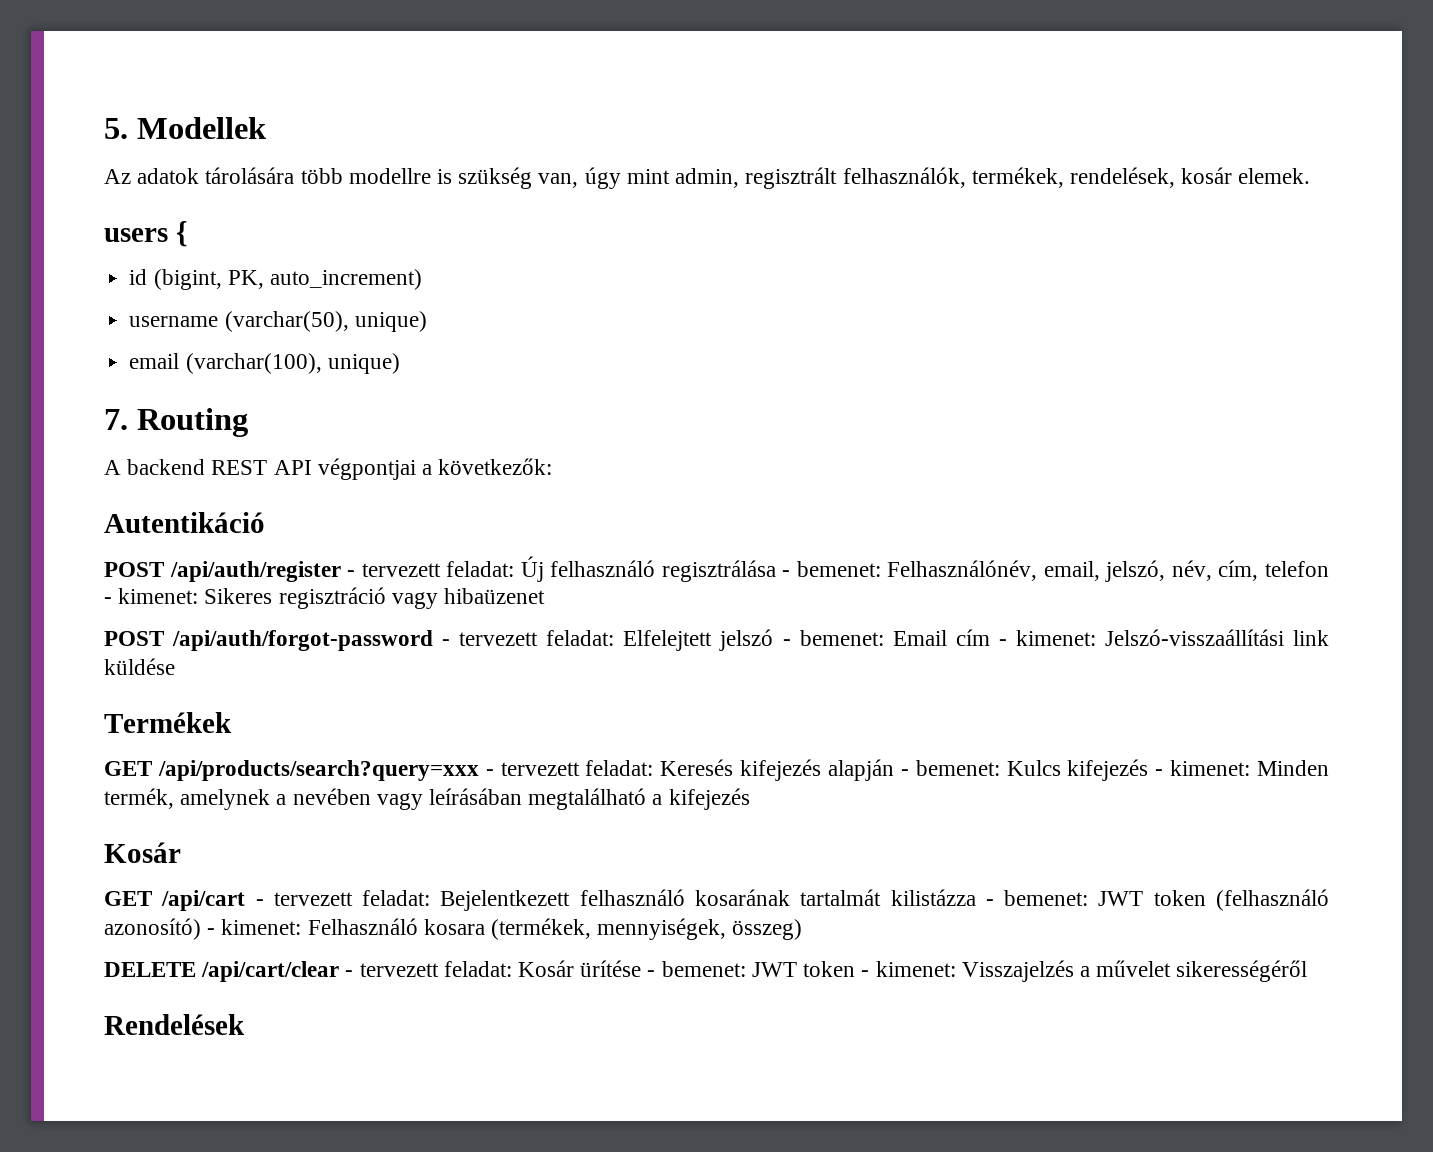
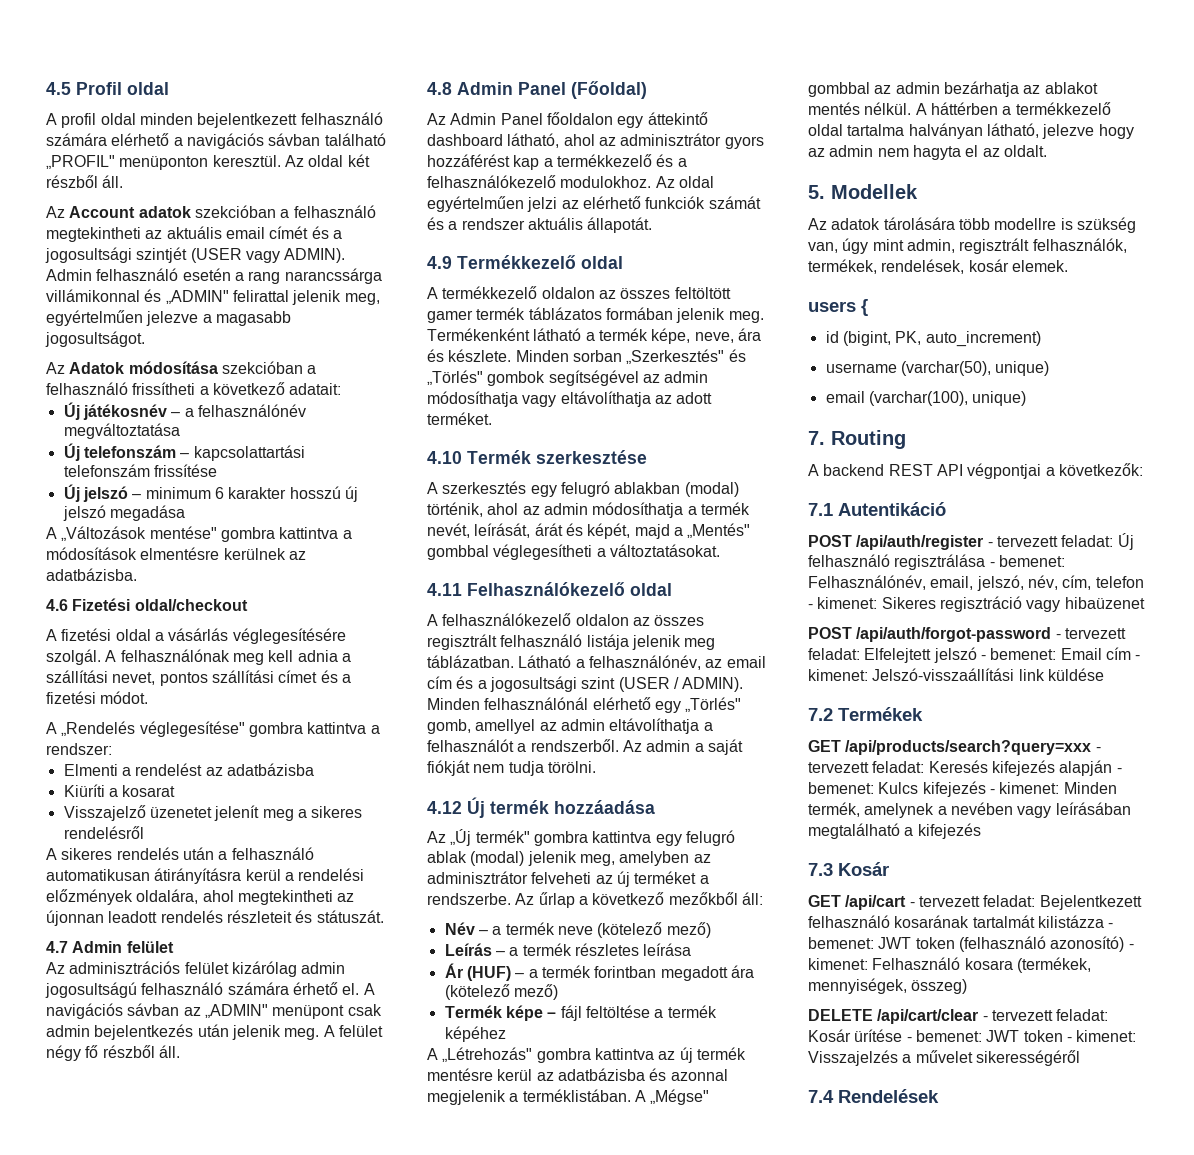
(104, 128) none -> [46,82,169,95] [46,112,383,128] [46,133,386,149] [46,154,370,170] [46,175,124,188] [46,205,376,218] [46,226,342,242] [45,247,346,263] [46,268,382,284] [46,289,380,305] [46,310,291,326] [45,331,145,347] [46,361,317,374] [46,382,342,395] [63,402,306,420] [63,423,180,439] [63,443,305,461] [63,464,217,477] [63,484,358,502] [62,505,185,521] [46,526,352,542] [46,547,306,560] [46,568,137,581] [46,598,248,611] [46,628,346,644] [46,649,351,665] [46,670,351,686] [46,691,149,704] [46,721,380,737] [46,743,112,755] [63,763,314,776] [63,784,176,797] [63,805,363,821] [63,826,144,839] [46,847,314,860] [46,868,365,884] [46,889,355,905] [46,910,384,926] [46,941,174,953] [46,961,346,977] [45,982,375,998] [46,1003,382,1019] [46,1024,383,1040] [46,1045,180,1061] [427,81,647,99] [427,112,708,128] [427,133,764,149] [427,154,687,170] [427,175,714,188] [427,196,761,212] [427,217,653,233] [427,255,623,269] [427,286,731,299] [427,307,764,323] [427,328,761,344] [427,349,746,364] [427,370,709,386] [427,391,713,407] [427,412,492,425] [427,450,647,464] [427,481,739,497] [427,502,750,518] [427,523,751,539] [427,544,720,560] [427,582,672,596] [427,613,705,626] [427,634,716,650] [427,655,766,670] [427,676,744,692] [427,697,742,713] [427,718,713,734] [427,739,743,755] [427,760,596,776] [427,797,655,818] [427,829,735,846] [427,851,711,866] [427,871,709,887] [427,892,763,908] [444,922,711,938] [444,943,692,956] [444,963,754,981] [444,984,558,1000] [444,1005,717,1021] [444,1026,506,1042] [427,1047,746,1063] [427,1068,728,1081] [427,1089,710,1105] [808,81,1098,97] [808,102,1111,115] [808,123,1134,139] [808,145,1047,160] 4.5 Profil oldal // A profil oldal minden bejelentkezett felhasználó számára elérhető a navigációs sávban található „PROFIL" menüponton keresztül. Az oldal két részből áll. // Az Account adatok szekcióban a felhasználó megtekintheti az aktuális email címét és a jogosultsági szintjét (USER vagy ADMIN). Admin felhasználó esetén a rang narancssárga villámikonnal és „ADMIN" felirattal jelenik meg, egyértelműen jelezve a magasabb jogosultságot. // Az Adatok módosítása szekcióban a felhasználó frissítheti a következő adatait: // Új játékosnév – a felhasználónév megváltoztatása // Új telefonszám – kapcsolattartási telefonszám frissítése // Új jelszó – minimum 6 karakter hosszú új jelszó megadása // A „Változások mentése" gombra kattintva a módosítások elmentésre kerülnek az adatbázisba. // 4.6 Fizetési oldal/checkout // A fizetési oldal a vásárlás véglegesítésére szolgál. A felhasználónak meg kell adnia a szállítási nevet, pontos szállítási címet és a fizetési módot. // A „Rendelés véglegesítése" gombra kattintva a rendszer: // Elmenti a rendelést az adatbázisba // Kiüríti a kosarat // Visszajelző üzenetet jelenít meg a sikeres rendelésről // A sikeres rendelés után a felhasználó automatikusan átirányításra kerül a rendelési előzmények oldalára, ahol megtekintheti az újonnan leadott rendelés részleteit és státuszát. // 4.7 Admin felület // Az adminisztrációs felület kizárólag admin jogosultságú felhasználó számára érhető el. A navigációs sávban az „ADMIN" menüpont csak admin bejelentkezés után jelenik meg. A felület négy fő részből áll. // 4.8 Admin Panel (Főoldal) // Az Admin Panel főoldalon egy áttekintő dashboard látható, ahol az adminisztrátor gyors hozzáférést kap a termékkezelő és a felhasználókezelő modulokhoz. Az oldal egyértelműen jelzi az elérhető funkciók számát és a rendszer aktuális állapotát. // 4.9 Termékkezelő oldal // A termékkezelő oldalon az összes feltöltött gamer termék táblázatos formában jelenik meg. Termékenként látható a termék képe, neve, ára és készlete. Minden sorban „Szerkesztés" és „Törlés" gombok segítségével az admin módosíthatja vagy eltávolíthatja az adott terméket. // 4.10 Termék szerkesztése // A szerkesztés egy felugró ablakban (modal) történik, ahol az admin módosíthatja a termék nevét, leírását, árát és képét, majd a „Mentés" gombbal véglegesítheti a változtatásokat. // 4.11 Felhasználókezelő oldal // A felhasználókezelő oldalon az összes regisztrált felhasználó listája jelenik meg táblázatban. Látható a felhasználónév, az email cím és a jogosultsági szint (USER / ADMIN). Minden felhasználónál elérhető egy „Törlés" gomb, amellyel az admin eltávolíthatja a felhasználót a rendszerből. Az admin a saját fiókját nem tudja törölni. // 4.12 Új termék hozzáadása // Az „Új termék" gombra kattintva egy felugró ablak (modal) jelenik meg, amelyben az adminisztrátor felveheti az új terméket a rendszerbe. Az űrlap a következő mezőkből áll: // Név – a termék neve (kötelező mező) // Leírás – a termék részletes leírása // Ár (HUF) – a termék forintban megadott ára (kötelező mező) // Termék képe – fájl feltöltése a termék képéhez // A „Létrehozás" gombra kattintva az új termék mentésre kerül az adatbázisba és azonnal megjelenik a terméklistában. A „Mégse" gombbal az admin bezárhatja az ablakot mentés nélkül. A háttérben a termékkezelő oldal tartalma halványan látható, jelezve hogy az admin nem hagyta el az oldalt. //
(553, 466) none -> [808,503,833,516] 7.1
(175, 666) none -> [808,708,833,721] 7.2
(750, 799) none -> [808,863,833,876] 7.3
(1308, 971) none -> [808,1090,834,1103] 7.4

